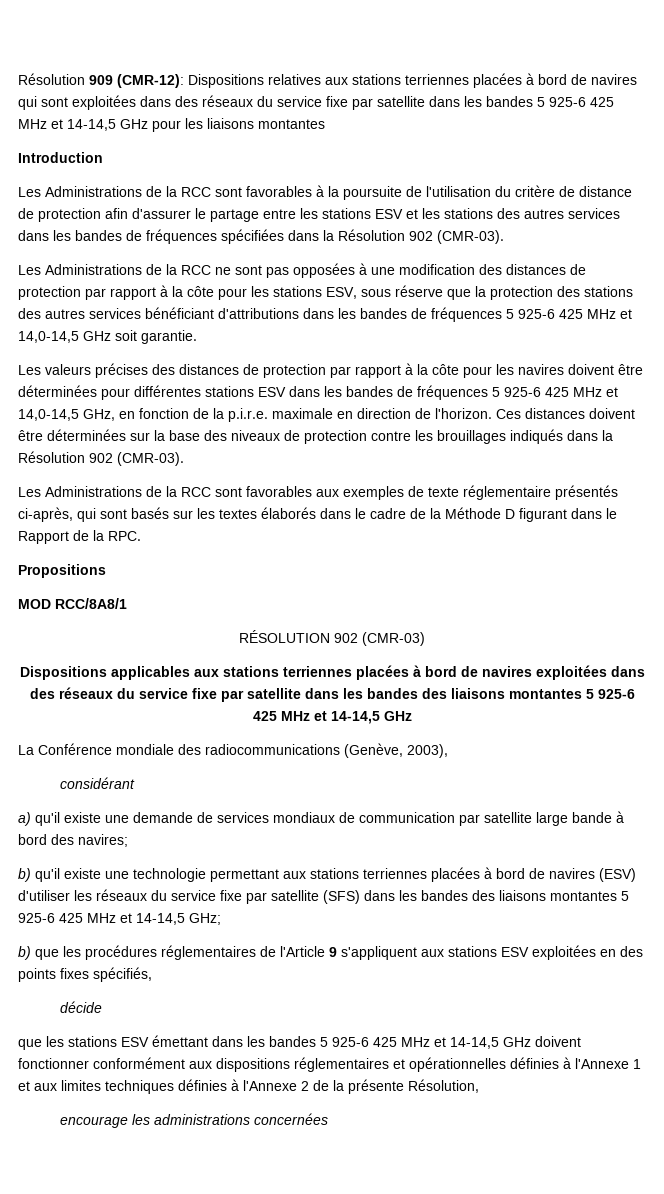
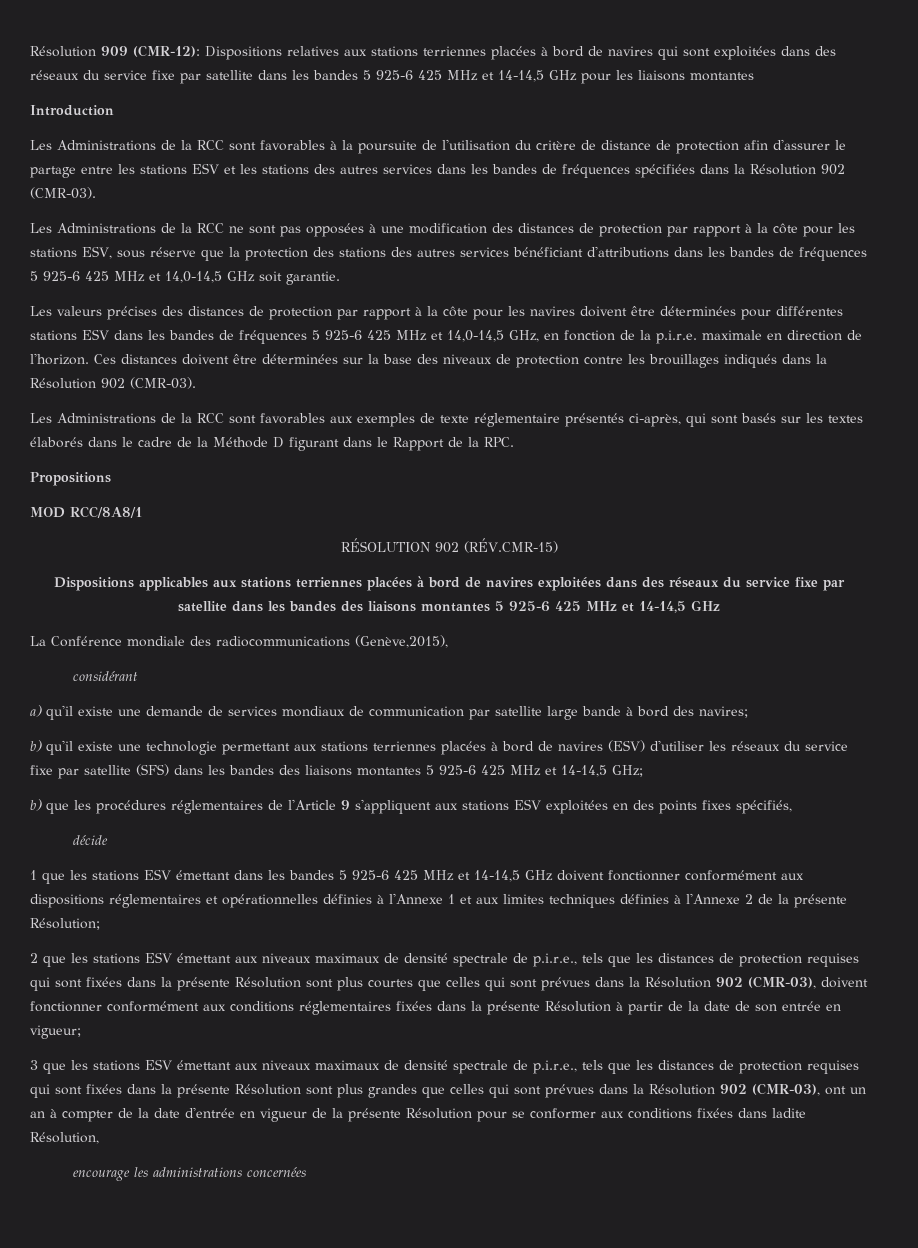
[362,632,425,646] (CMR-03) -> [463,538,558,553] (RÉV.CMR-15)
[344,743,448,758] (Genève, 2003), -> [355,635,448,648] (Genève,2015),
(103, 1007) none -> [30,870,37,880] 1
(404, 1086) none -> [30,918,100,930] [30,952,859,967] [30,976,868,991] [30,1001,841,1015] [30,1025,81,1039] [30,1059,859,1074] [30,1083,866,1098] [30,1107,806,1122] Résolution; // 2 que les stations ESV émettant aux niveaux maximaux de densité spectrale de p.i.r.e., tels que les distances de protection requises qui sont fixées dans la présente Résolution sont plus courtes que celles qui sont prévues dans la Résolution 902 (CMR-03), doivent fonctionner conformément aux conditions réglementaires fixées dans la présente Résolution à partir de la date de son entrée en vigueur; // 3 que les stations ESV émettant aux niveaux maximaux de densité spectrale de p.i.r.e., tels que les distances de protection requises qui sont fixées dans la présente Résolution sont plus grandes que celles qui sont prévues dans la Résolution 902 (CMR-03), ont un an à compter de la date d'entrée en vigueur de la présente Résolution pour se conformer aux conditions fixées dans ladite

